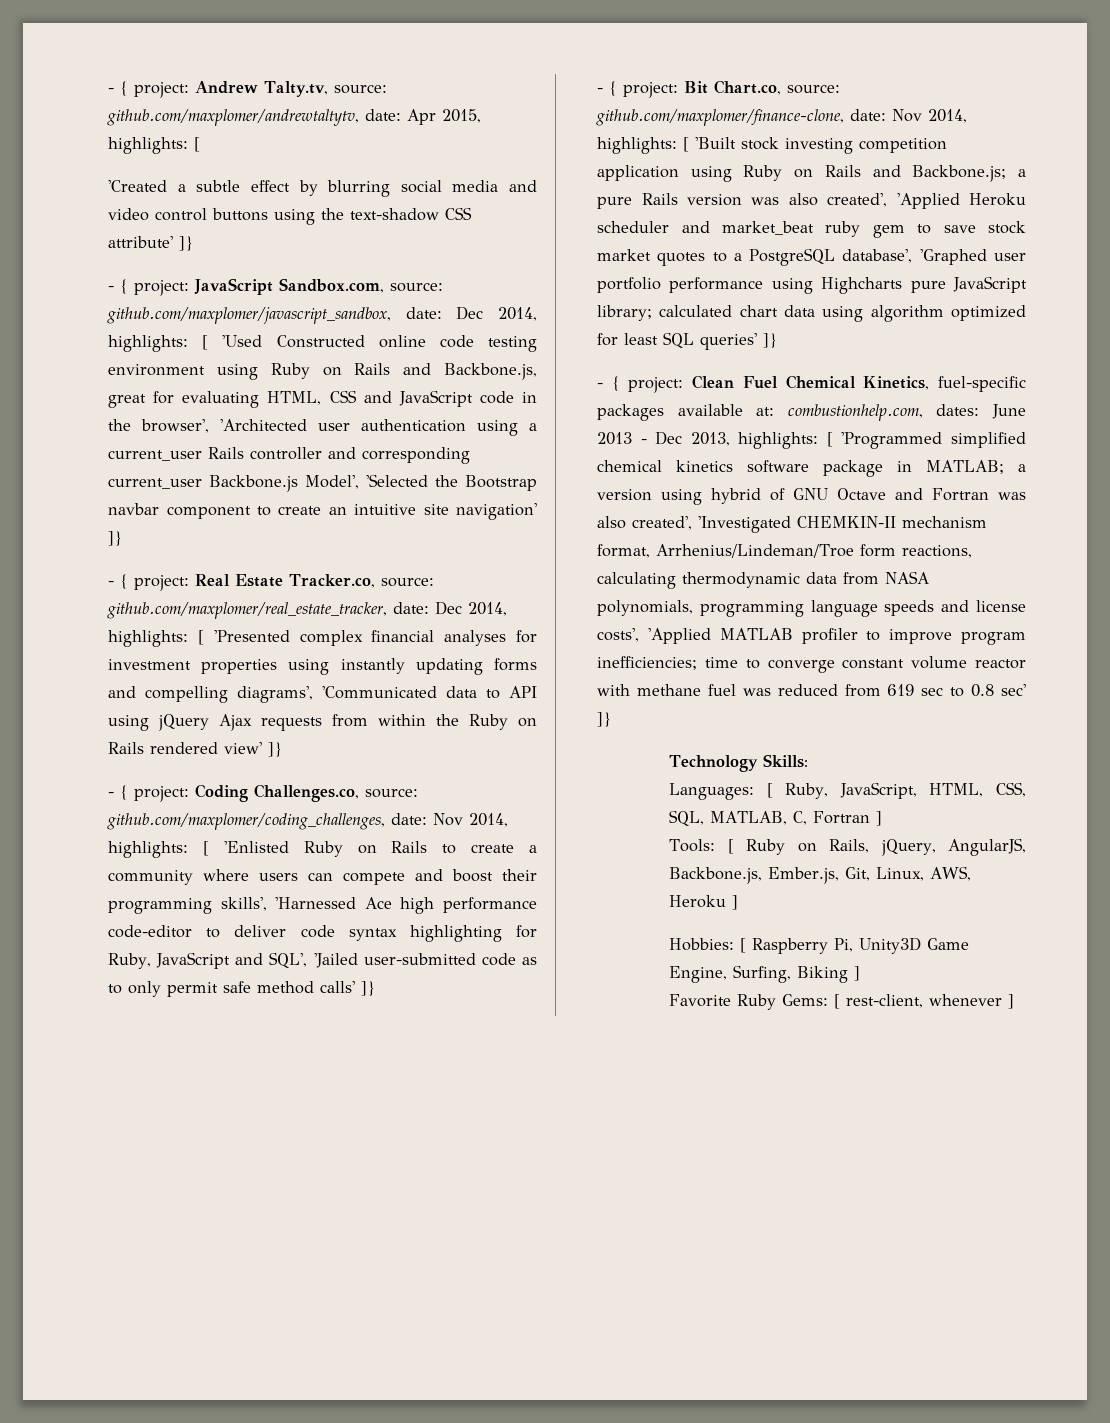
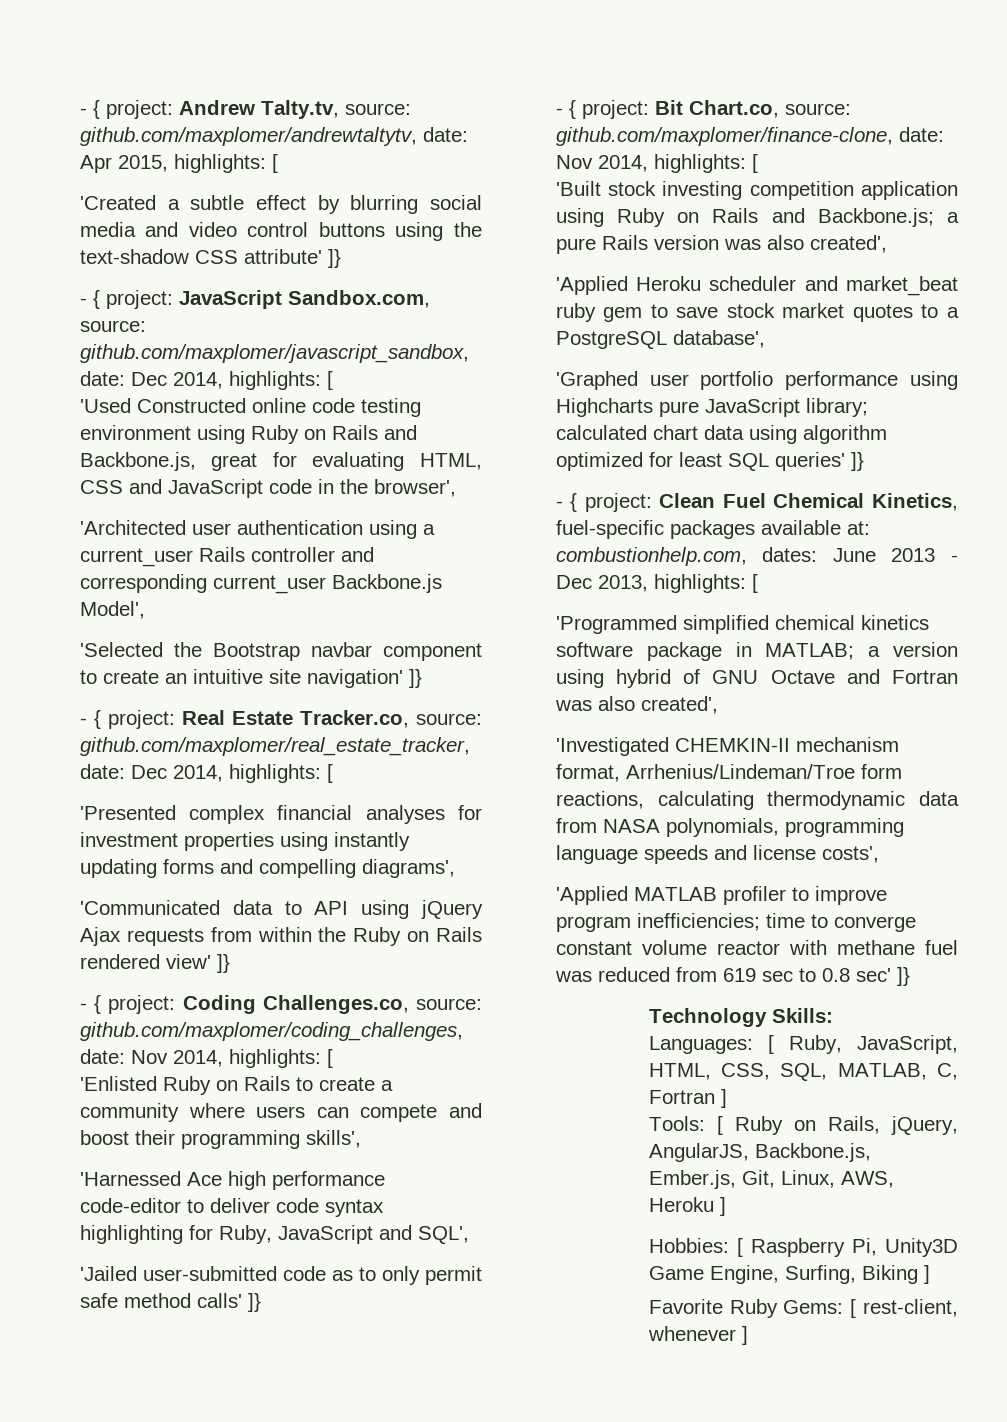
(209, 342) none -> (333, 380) //
(210, 426) none -> (456, 488) //
(360, 482) none -> (145, 610) //
(204, 637) none -> (333, 773) //
(314, 694) none -> (455, 868) //
(209, 848) none -> (333, 1058) //
(267, 904) none -> (361, 1139) //
(308, 960) none -> (469, 1235) //
(690, 144) none -> (758, 163) //
(888, 200) none -> (887, 244) //
(913, 256) none -> (765, 339) //
(833, 439) none -> (758, 583) //
(693, 523) none -> (718, 705) //
(640, 635) none -> (879, 854) //

